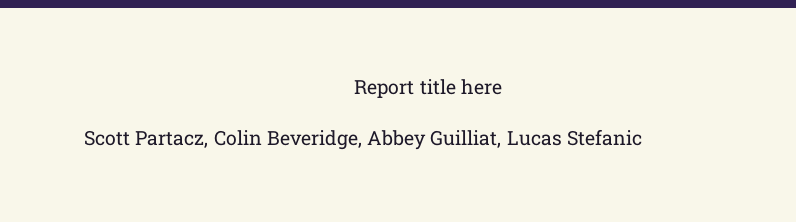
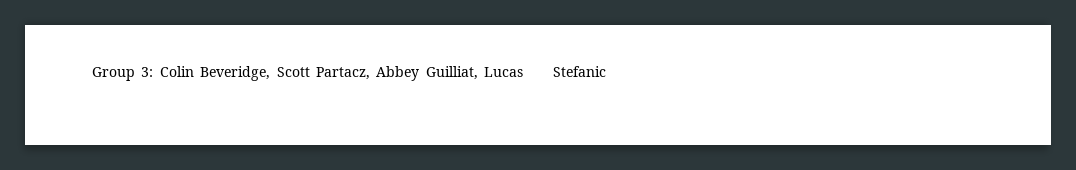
[354,79,502,98] [84,130,362,150] Report title here // Scott Partacz, Colin Beveridge, -> [92,66,370,81] Group 3: Colin Beveridge, Scott Partacz,

